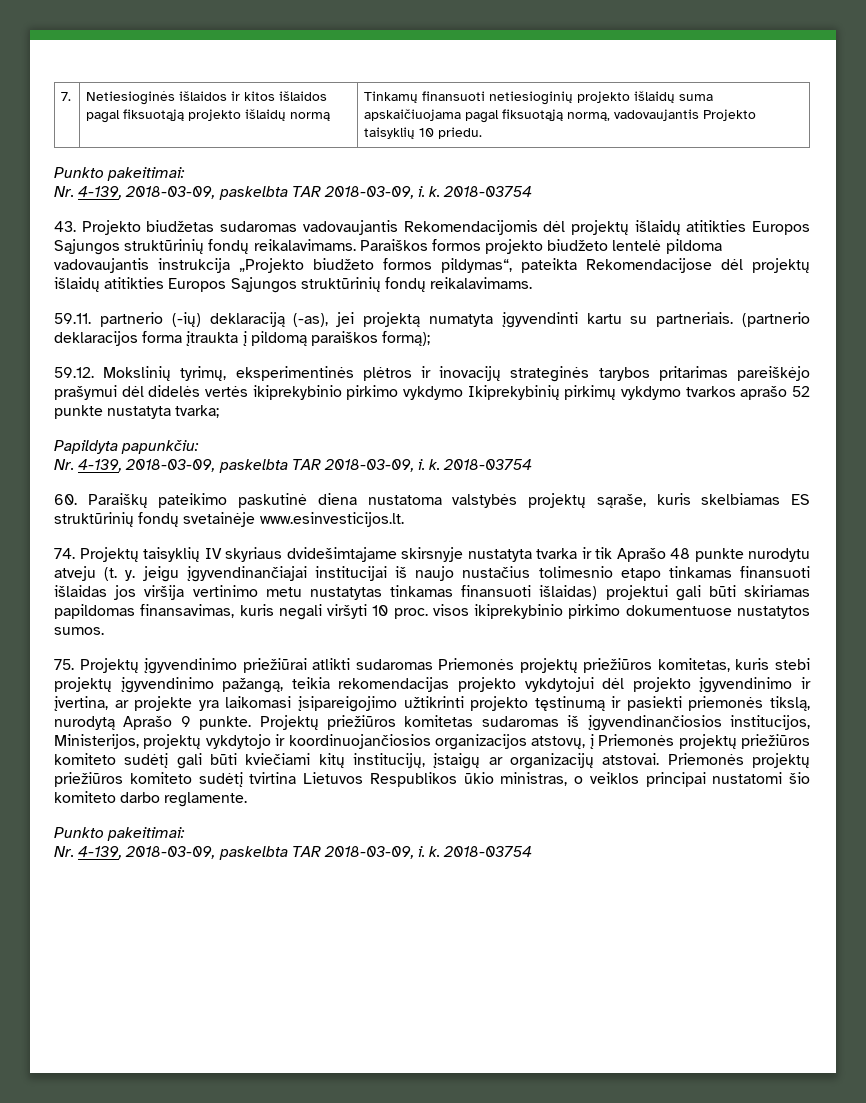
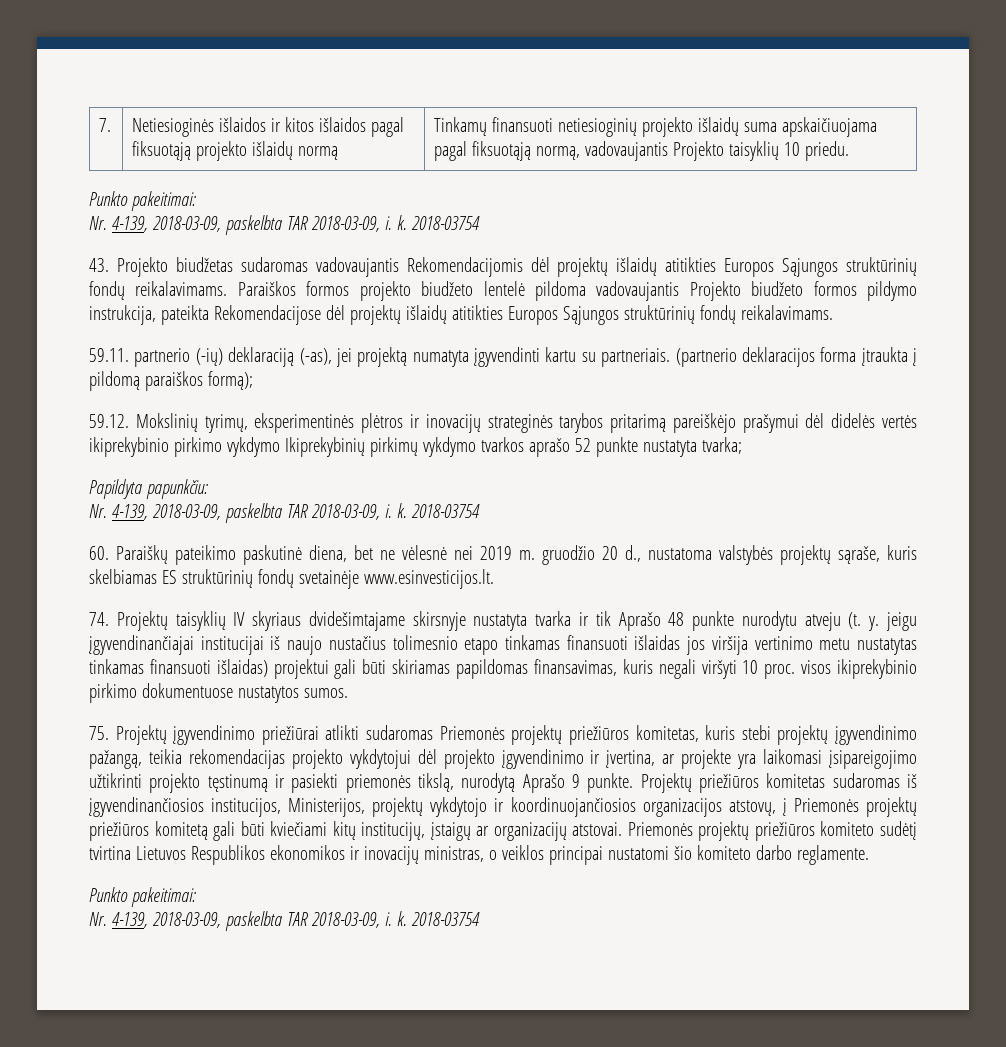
[158,258,512,273] instrukcija „Projekto biudžeto formos pildymas“, -> [689,281,917,301] [89,305,156,325] Projekto biudžeto formos pildymo instrukcija,
[658,366,728,381] pritarimas -> [610,414,667,433] pritarimą
[317,493,357,505] diena -> [309,545,641,565] diena, bet ne vėlesnė nei 2019 m. gruodžio 20 d.,
[54,753,169,768] komiteto sudėtį -> [154,821,208,840] komitetą
[463,772,494,784] ūkio -> [269,845,419,865] ekonomikos ir inovacijų

